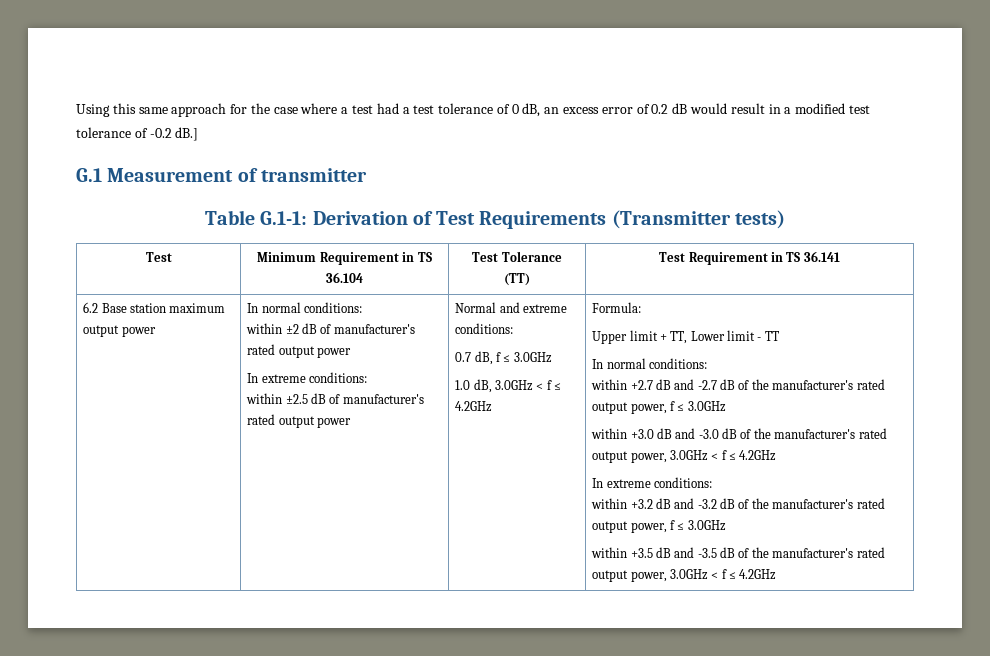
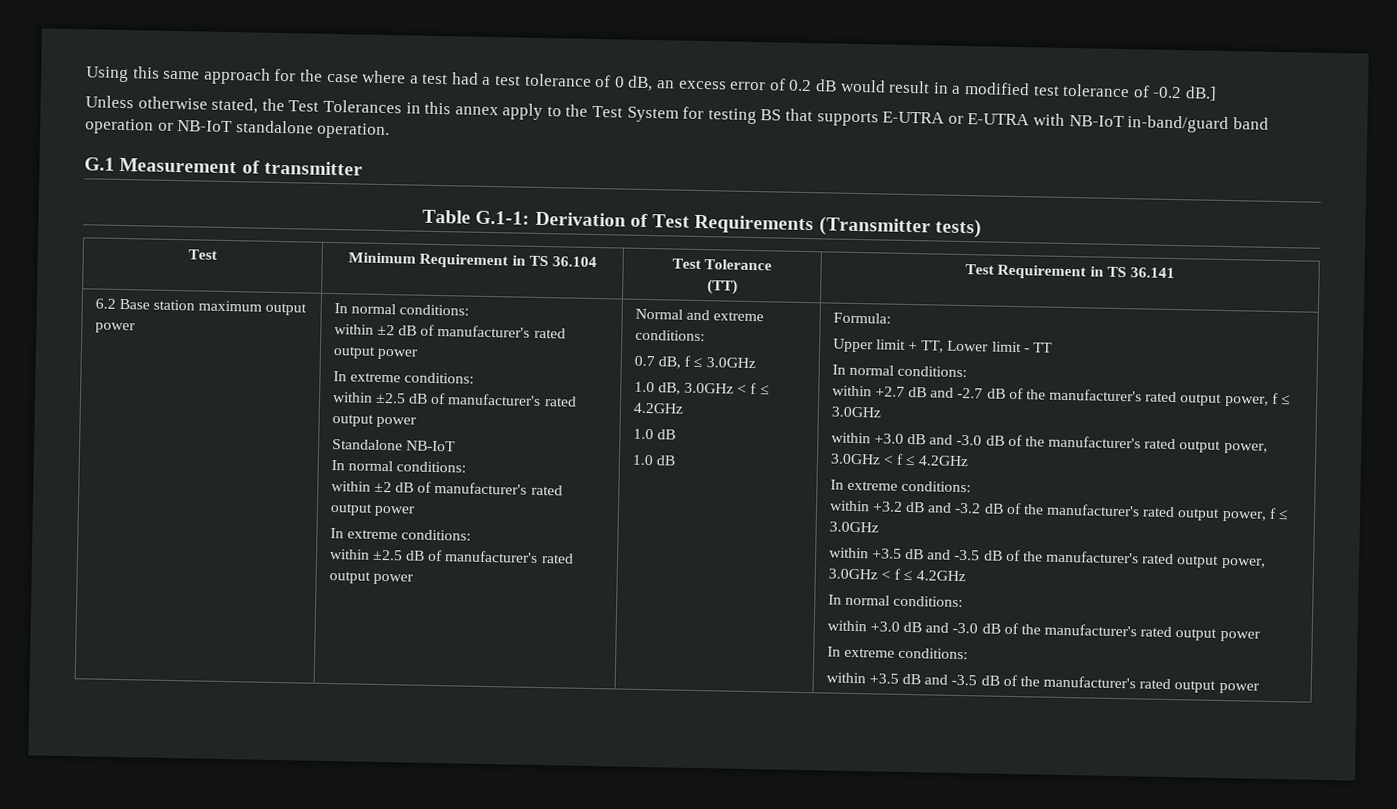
(199, 134) none -> [85,95,1269,134] [85,118,391,140] // Unless otherwise stated, the Test Tolerances in this annex apply to the Test System for testing BS that supports E-UTRA or E-UTRA with NB-IoT in-band/guard band operation or NB-IoT standalone operation.
(351, 422) none -> [331,439,456,452] [330,460,466,473] [330,481,563,496] [329,503,416,517] [329,528,471,541] [328,549,574,564] [328,570,414,585] // Standalone NB-IoT // In normal conditions: // within ±2 dB of manufacturer's rated output power // In extreme conditions: // within ±2.5 dB of manufacturer's rated output power
(493, 406) none -> [632,428,676,440] [631,454,676,466] // 1.0 dB // 1.0 dB
(777, 574) none -> [827,594,963,608] [826,620,1261,642] [826,646,968,660] [825,672,1260,694] // In normal conditions: // within +3.0 dB and -3.0 dB of the manufacturer's rated output power // In extreme conditions: // within +3.5 dB and -3.5 dB of the manufacturer's rated output power

